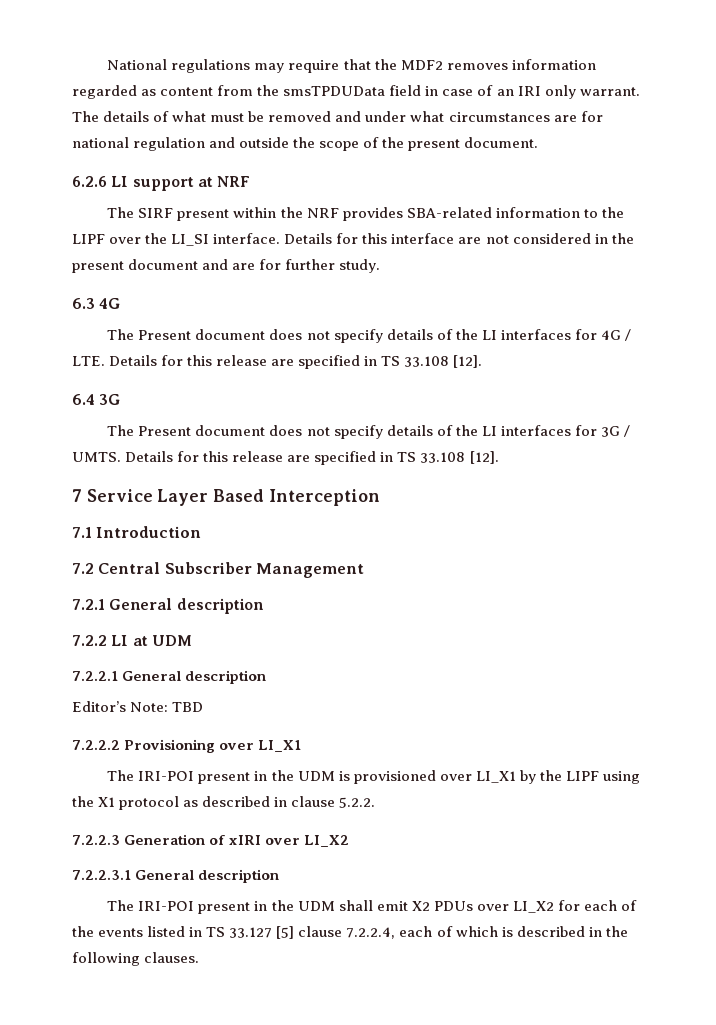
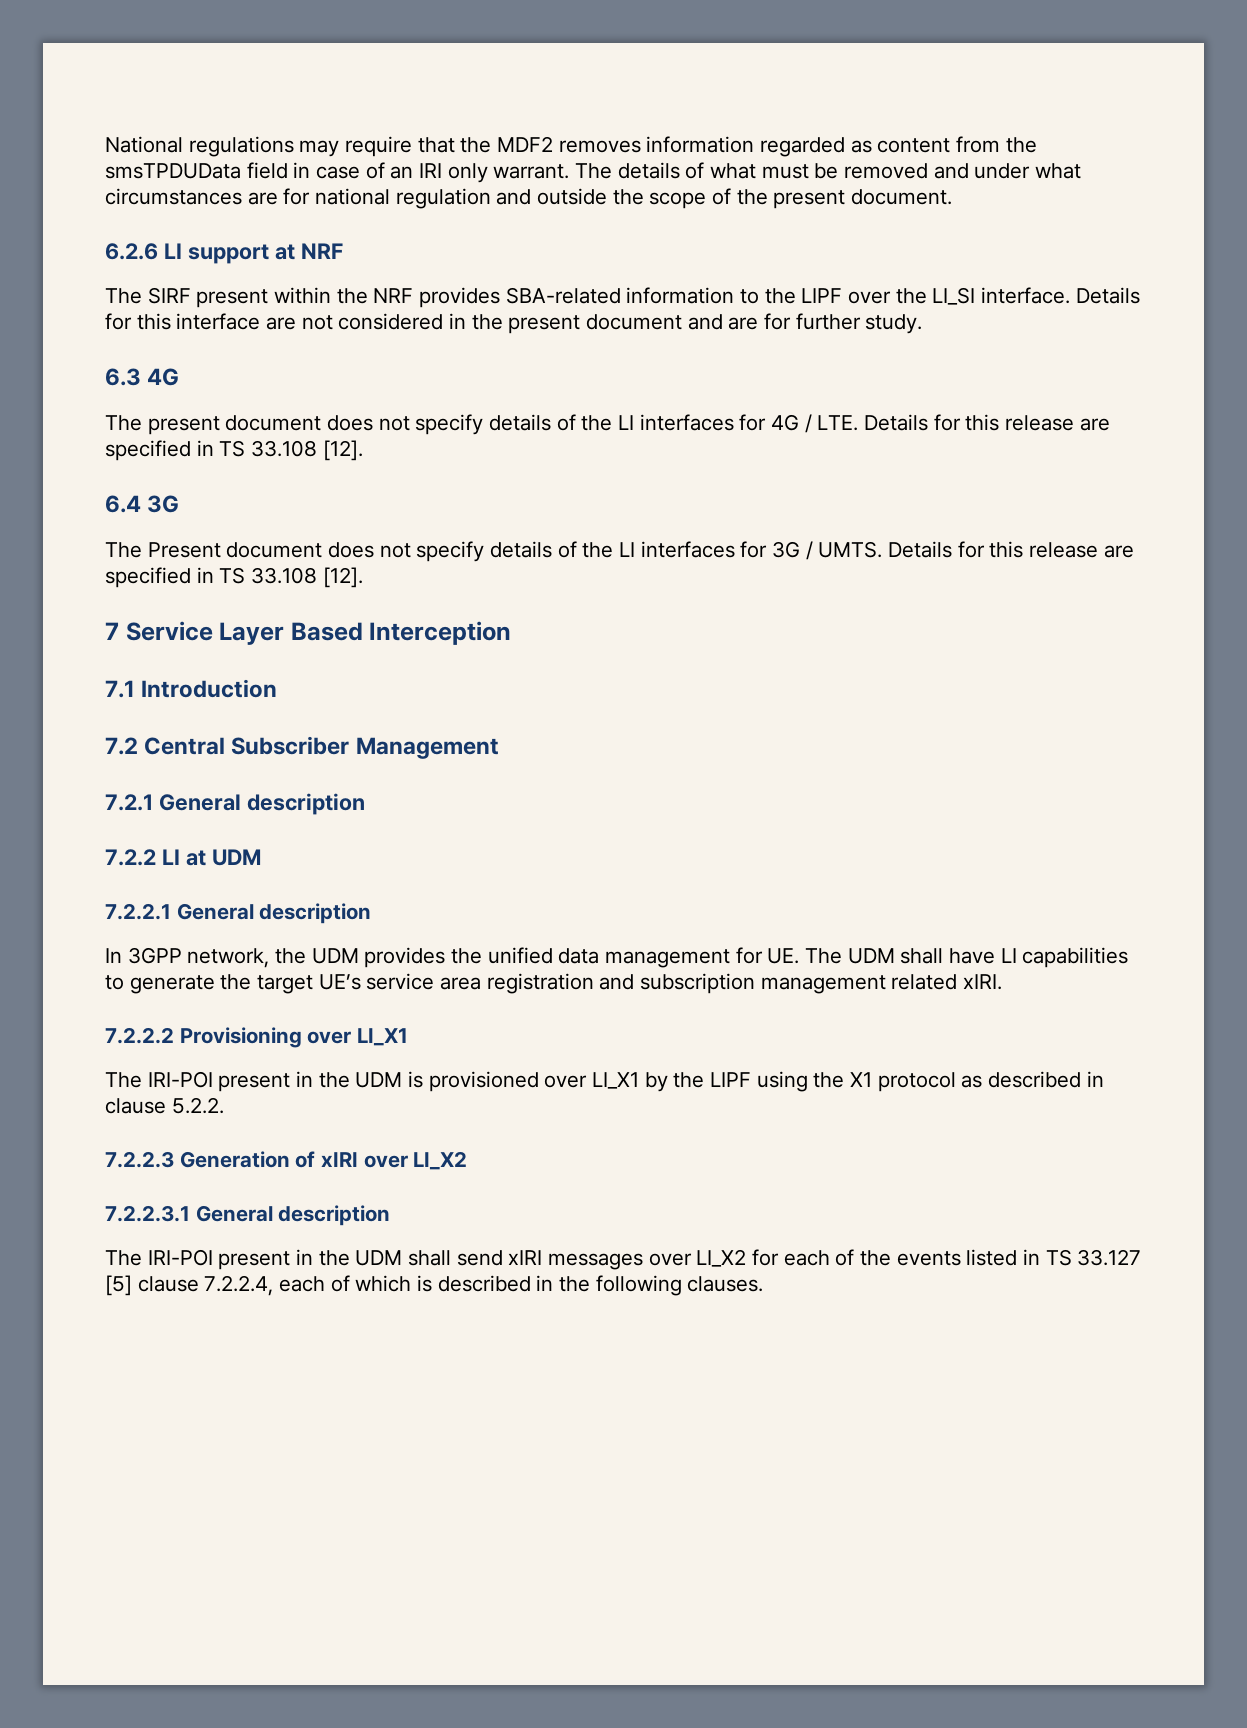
[138,330,192,340] Present -> [147,416,220,435] present
[72,701,204,712] Editor’s Note: TBD -> [105,947,1129,968] [105,973,1003,994] In 3GPP network, the UDM provides the unified data management for UE. The UDM shall have LI capabilities to generate the target UE’s service area registration and subscription management related xIRI.
[376,901,473,911] emit X2 PDUs -> [456,1250,644,1270] send xIRI messages

